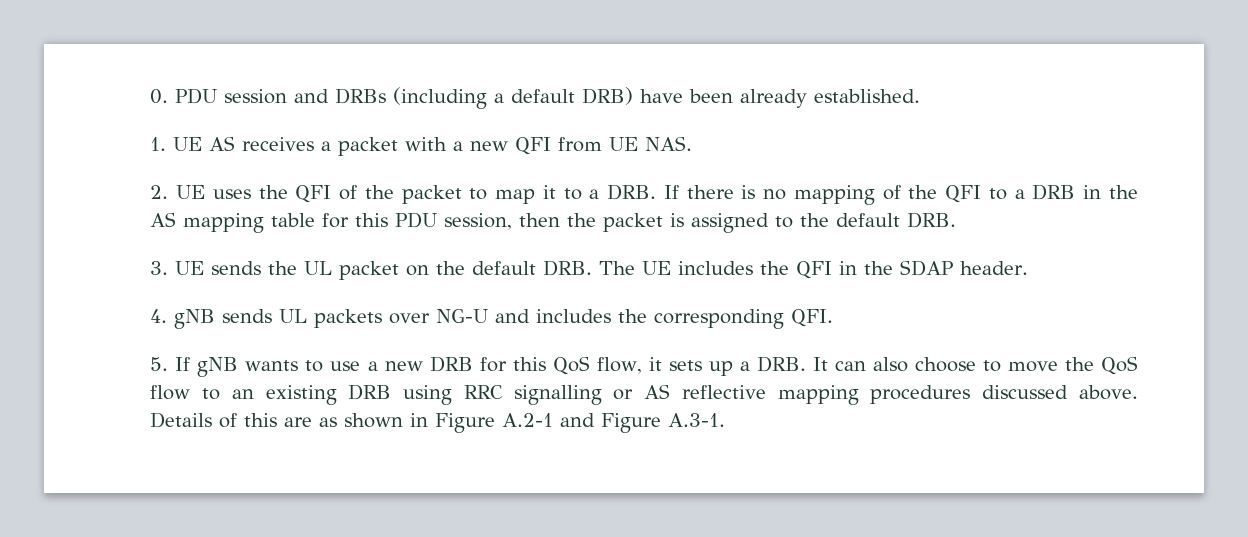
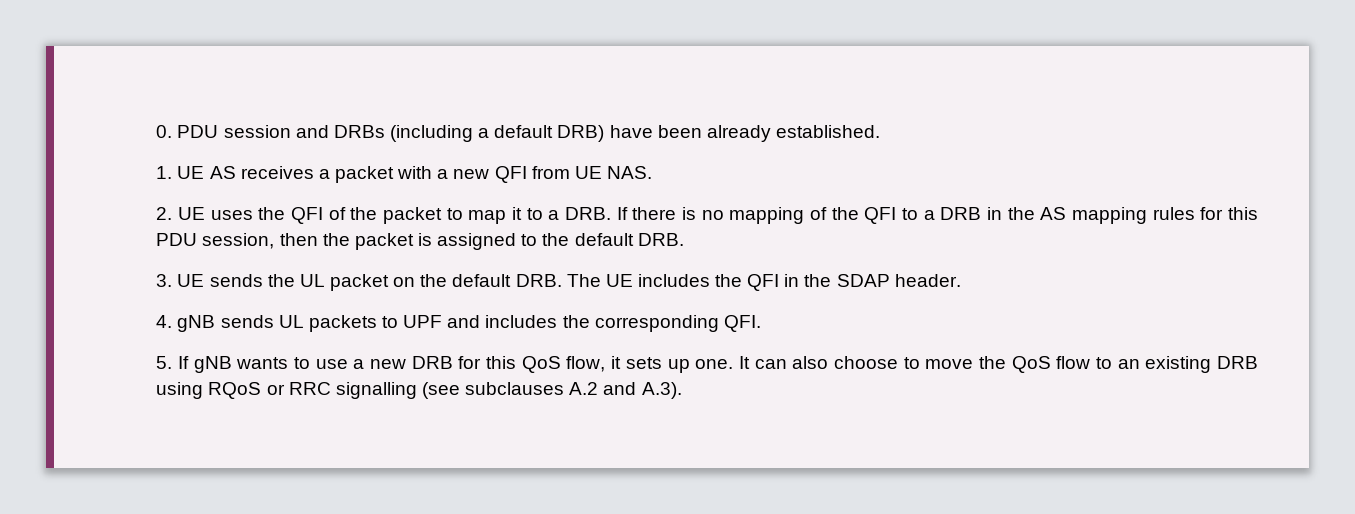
[271,213,316,227] table -> [1152,207,1195,220] rules
[389,309,489,324] over NG-U -> [381,315,443,328] to UPF
[739,356,806,372] a DRB. -> [695,359,734,369] one.
[463,384,1138,405] [150,412,726,433] RRC signalling or AS reflective mapping procedures discussed above. Details of this are as shown in Figure A.2-1 and Figure A.3-1. -> [208,382,682,399] RQoS or RRC signalling (see subclauses A.2 and A.3).

